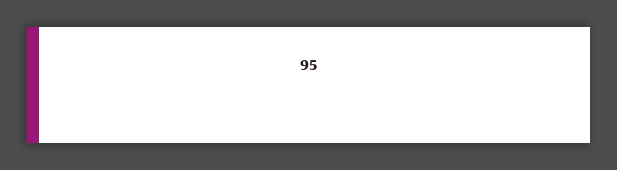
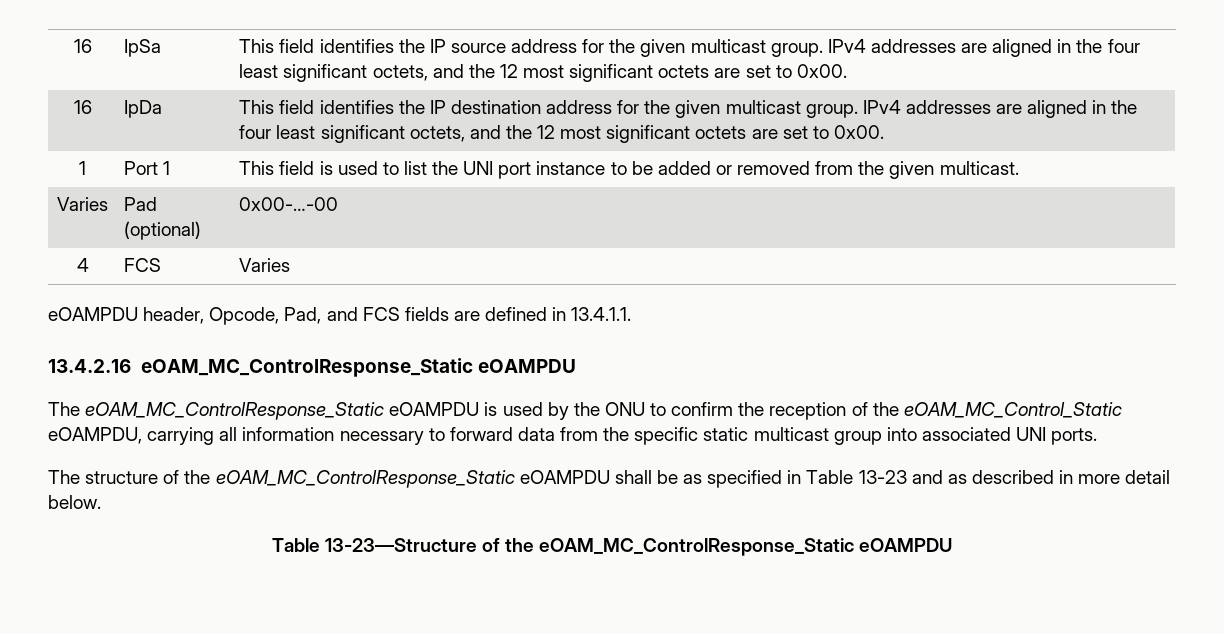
[300,60,317,70] 95 -> [73,39,92,53] [124,39,162,57] [239,39,1140,57] [239,64,847,82] [73,100,92,114] [124,100,163,118] [239,100,1138,118] [239,125,884,143] [79,161,86,175] [124,161,171,175] [239,161,1019,179] [57,197,108,211] [124,197,158,211] [124,221,202,240] [239,197,339,211] [76,258,89,272] [124,258,162,272] [239,258,291,272] [48,307,632,325] [48,358,576,377] [48,402,1122,420] [48,427,1098,445] [48,470,1171,488] [48,495,101,509] [271,538,953,556] 16 | IpSa | This field identifies the IP source address for the given multicast group. IPv4 addresses are aligned in the four least significant octets, and the 12 most significant octets are set to 0x00. // 16 | IpDa | This field identifies the IP destination address for the given multicast group. IPv4 addresses are aligned in the four least significant octets, and the 12 most significant octets are set to 0x00. // 1 | Port 1 | This field is used to list the UNI port instance to be added or removed from the given multicast. // Varies | Pad (optional) | 0x00-…-00 // 4 | FCS | Varies // eOAMPDU header, Opcode, Pad, and FCS fields are defined in 13.4.1.1. // 13.4.2.16 eOAM_MC_ControlResponse_Static eOAMPDU // The eOAM_MC_ControlResponse_Static eOAMPDU is used by the ONU to confirm the reception of the eOAM_MC_Control_Static eOAMPDU, carrying all information necessary to forward data from the specific static multicast group into associated UNI ports. // The structure of the eOAM_MC_ControlResponse_Static eOAMPDU shall be as specified in Table 13-23 and as described in more detail below. // Table 13-23—Structure of the eOAM_MC_ControlResponse_Static eOAMPDU

